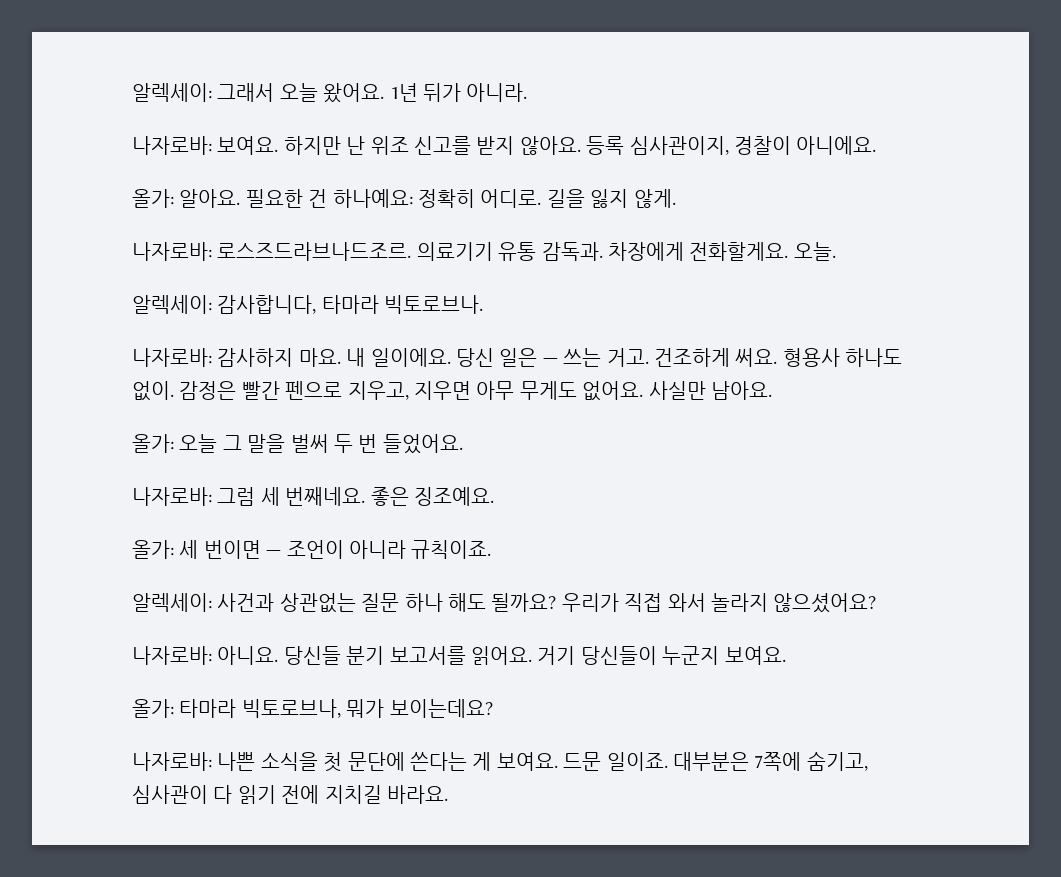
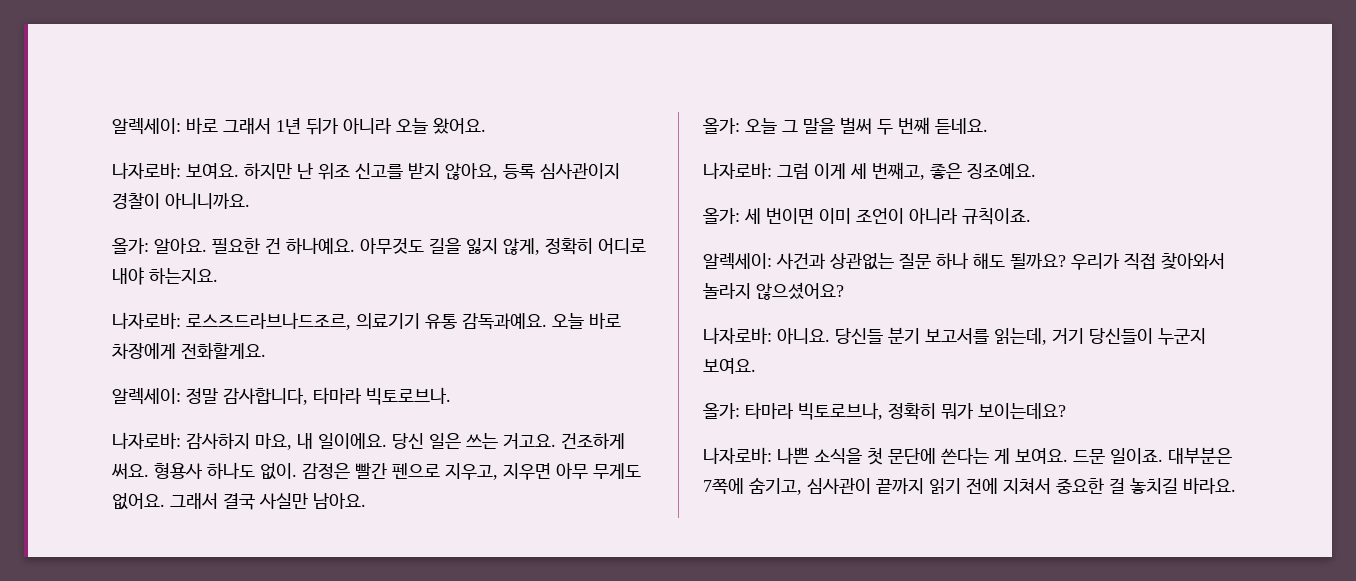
[132,83,275,102] 알렉세이: 그래서 -> [112,117,392,135] 알렉세이: 바로 그래서 1년 뒤가 아니라
[389,83,528,102] 1년 뒤가 아니라. -> (486, 126) none
[519,136,877,155] 않아요. 등록 심사관이지, 경찰이 아니에요. -> [445,163,620,180] [112,193,250,209] 않아요, 등록 심사관이지 경찰이 아니니까요.
[332,189,676,208] [132,242,412,261] 하나예요: 정확히 어디로. 길을 잃지 않게. // 나자로바: 로스즈드라브나드조르. -> [286,237,646,255] [112,267,218,285] [112,312,351,330] 하나예요. 아무것도 길을 잃지 않게, 정확히 어디로 내야 하는지요. // 나자로바: 로스즈드라브나드조르,
[541,242,603,261] 감독과. -> [462,312,621,330] 감독과예요. 오늘 바로
[793,242,836,261] [132,295,212,314] 오늘. // 알렉세이: -> [112,388,218,405] // 알렉세이: 정말
[298,348,341,367] 마요. -> [255,433,292,450] 마요,
[542,348,649,367] — 쓰는 거고. -> [466,433,556,449] 쓰는 거고요.
(644, 391) none -> [170,493,255,510] 그래서 결국
[358,434,463,454] 번 들었어요. -> [898,117,988,134] 번째 듣네요.
[260,487,366,506] 세 번째네요. -> [814,162,925,180] 이게 세 번째고,
[266,550,282,556] — -> [819,208,851,224] 이미
[667,593,706,612] 와서 -> [1161,253,1225,269] 찾아와서
[471,646,532,665] 읽어요. -> [994,328,1047,345] 읽는데,
(341, 708) none -> [888,403,936,420] 정확히
[213,785,233,804] 다 -> [876,478,924,494] 끝까지
[324,785,382,804] 지치길 -> [1003,478,1178,495] 지쳐서 중요한 걸 놓치길

